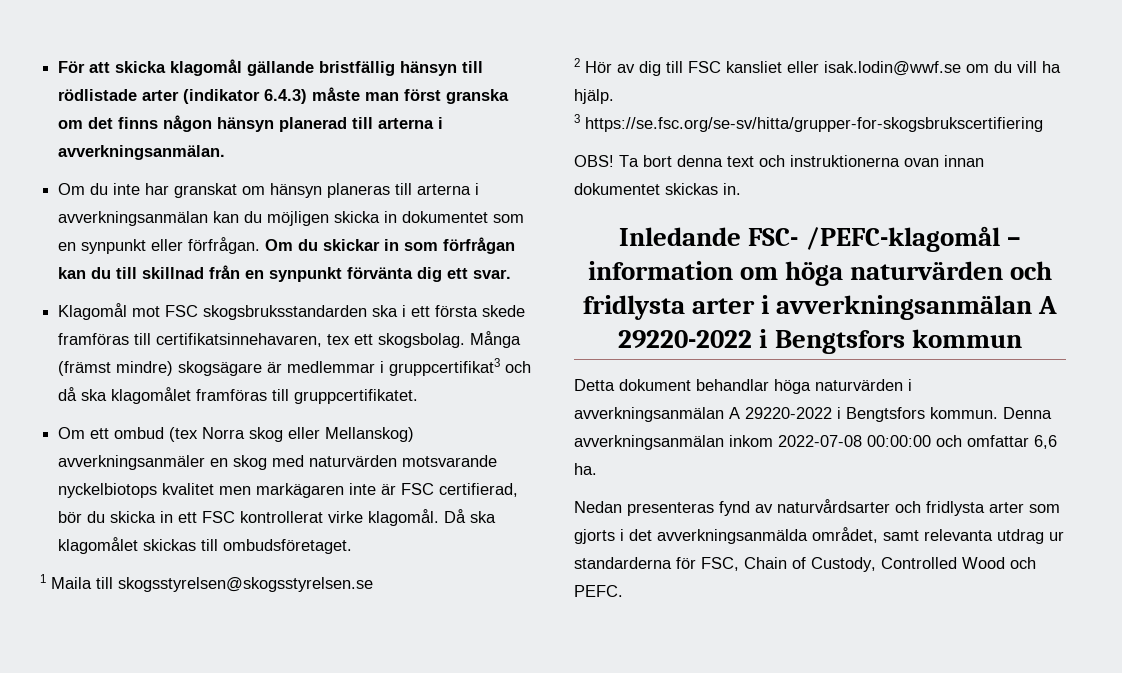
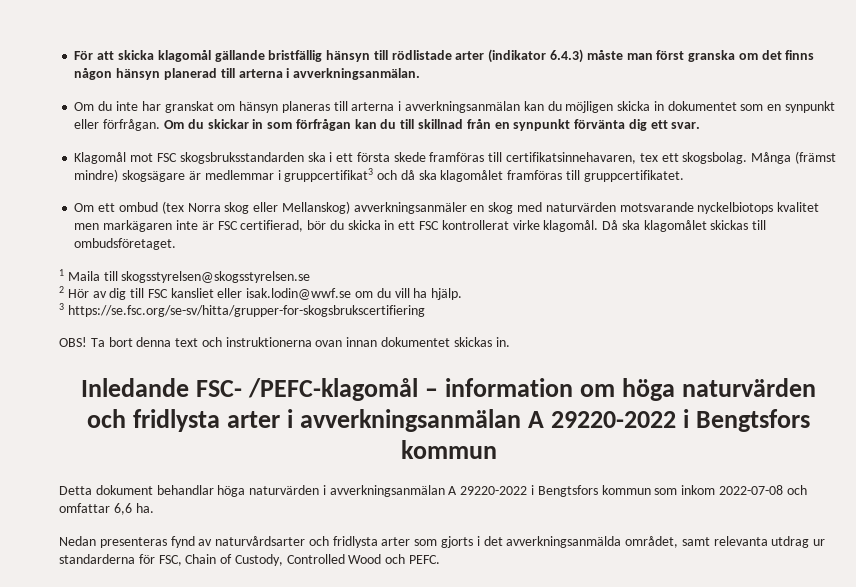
[930,407,1052,419] [574,435,724,450] kommun. Denna avverkningsanmälan -> [601,485,678,495] kommun som
[867,435,931,447] 00:00:00 -> (783, 490) none

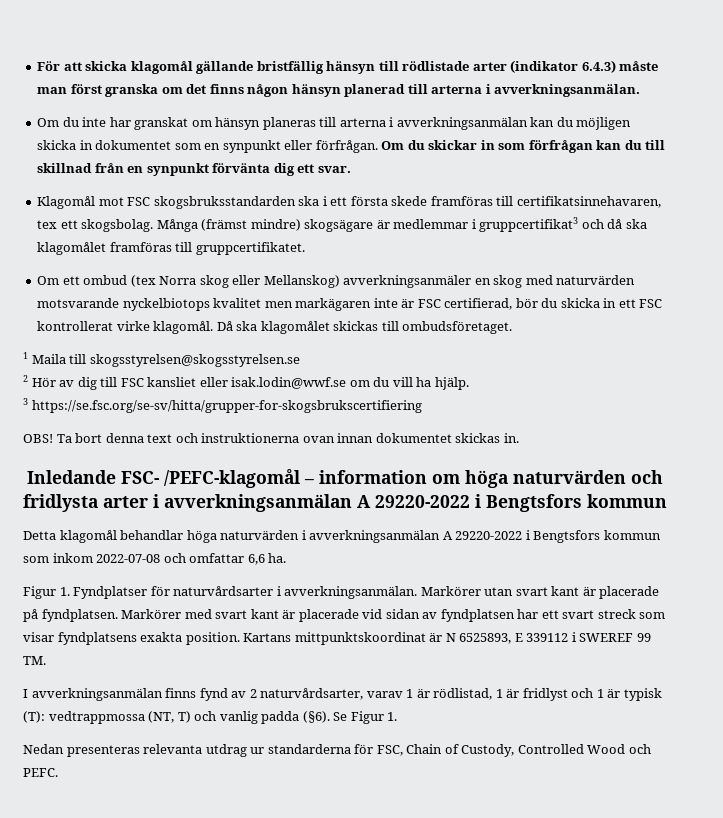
[95,485,153,495] dokument -> [59,530,117,543] klagomål
[59,536,710,548] Nedan presenteras fynd av naturvårdsarter och fridlysta arter som gjorts i det avverkningsanmälda området, samt -> [23,586,660,599] [23,609,666,622] [23,632,651,645] [23,656,46,665] [23,688,662,701] [23,711,398,724] [23,744,140,757] Figur 1. Fyndplatser för naturvårdsarter i avverkningsanmälan. Markörer utan svart kant är placerade på fyndplatsen. Markörer med svart kant är placerade vid sidan av fyndplatsen har ett svart streck som visar fyndplatsens exakta position. Kartans mittpunktskoordinat är N 6525893, E 339112 i SWEREF 99 TM. // I avverkningsanmälan finns fynd av 2 naturvårdsarter, varav 1 är rödlistad, 1 är fridlyst och 1 är typisk (T): vedtrappmossa (NT, T) och vanlig padda (§6). Se Figur 1. // Nedan presenteras

